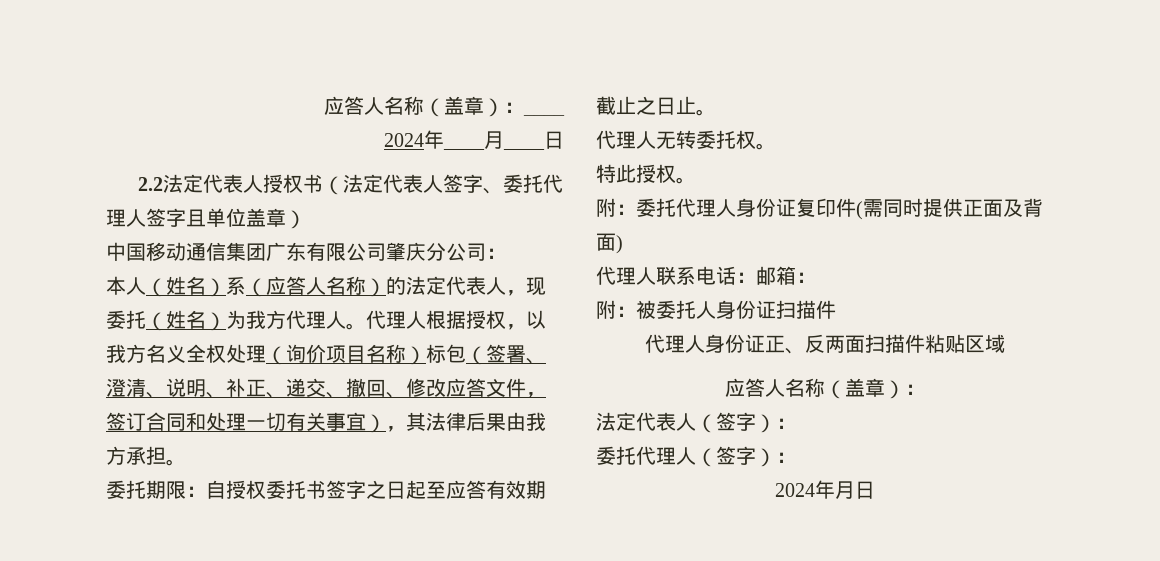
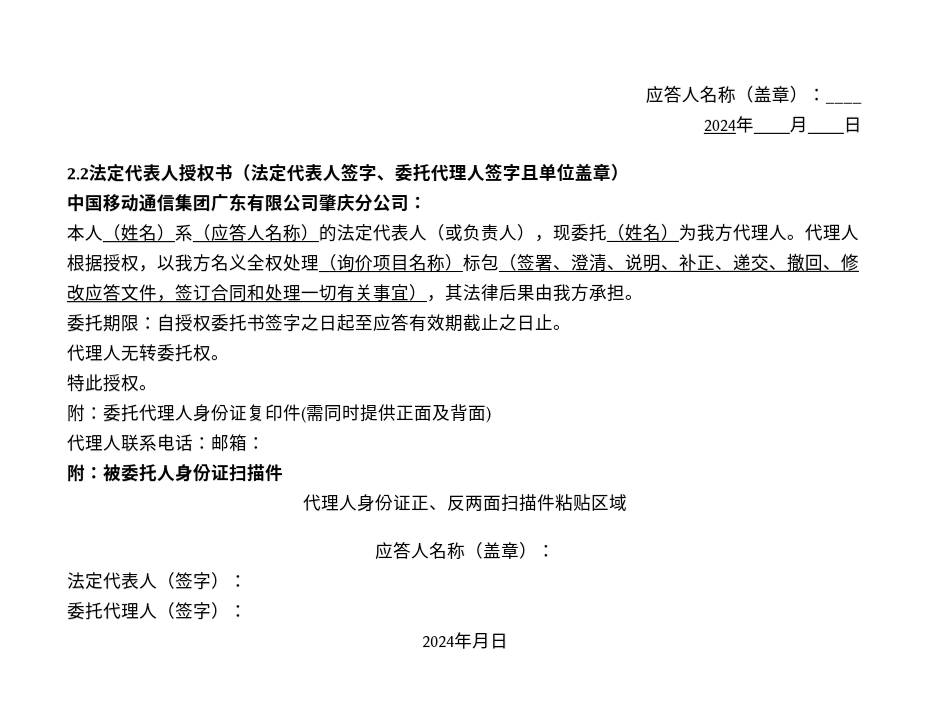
(506, 286) none -> [426,223,535,242] （或负责人）

